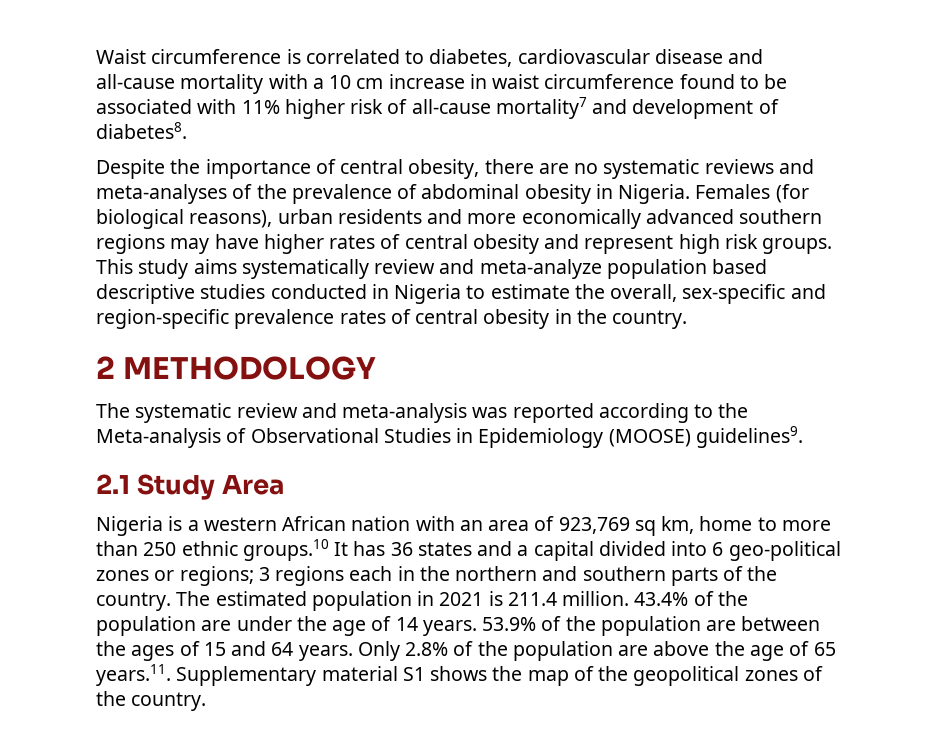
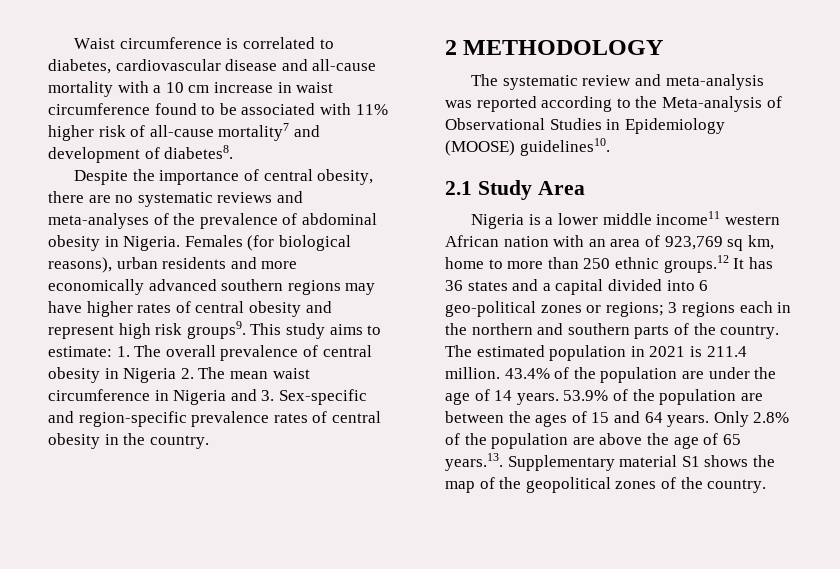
[762,238,833,254] groups. -> [186,321,246,339] groups9.
[241,259,768,279] [96,284,786,304] systematically review and meta-analyze population based descriptive studies conducted in Nigeria to estimate the overall, sex-specific -> [367,325,382,335] [48,345,372,361] [48,367,310,383] [48,389,367,405] to estimate: 1. The overall prevalence of central obesity in Nigeria 2. The mean waist circumference in Nigeria and 3. Sex-specific
[695,426,803,448] guidelines9. -> [519,138,610,156] guidelines10.
(199, 525) none -> [557,211,721,225] lower middle income11
[242,539,329,561] groups.10 -> [663,255,729,273] groups.12
[96,664,171,686] years.11. -> [445,453,503,471] years.13.

